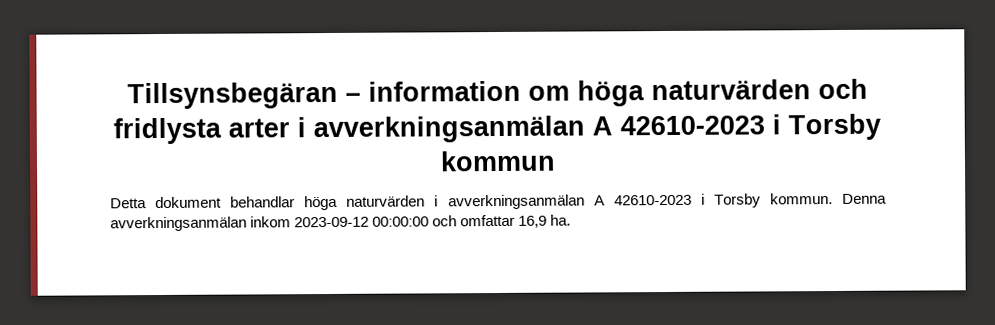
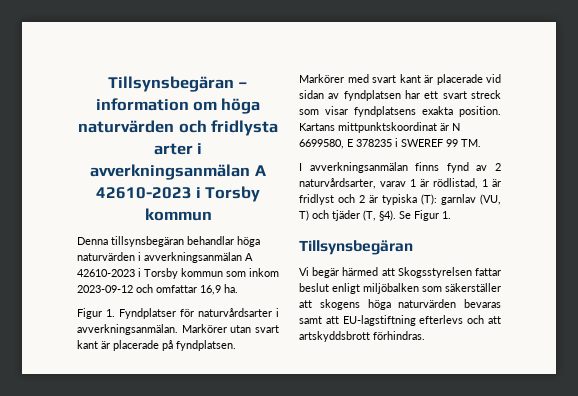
[110,196,223,209] Detta dokument -> [77,236,184,247] Denna tillsynsbegäran
[769,193,888,205] [110,216,247,232] kommun. Denna avverkningsanmälan -> [181,268,246,277] kommun som
[372,216,430,227] 00:00:00 -> (133, 289) none
(572, 220) none -> [77,308,279,319] [77,324,279,335] [77,340,236,351] [299,74,501,85] [299,90,501,101] [299,106,501,117] [299,122,460,133] [299,138,481,149] [299,162,501,173] [299,178,501,189] [299,194,501,205] [299,210,451,221] [299,240,413,255] [299,267,501,278] [299,283,501,294] [299,299,501,310] [299,315,501,326] [299,331,425,342] // Figur 1. Fyndplatser för naturvårdsarter i avverkningsanmälan. Markörer utan svart kant är placerade på fyndplatsen. Markörer med svart kant är placerade vid sidan av fyndplatsen har ett svart streck som visar fyndplatsens exakta position. Kartans mittpunktskoordinat är N 6699580, E 378235 i SWEREF 99 TM. // I avverkningsanmälan finns fynd av 2 naturvårdsarter, varav 1 är rödlistad, 1 är fridlyst och 2 är typiska (T): garnlav (VU, T) och tjäder (T, §4). Se Figur 1. // Tillsynsbegäran // Vi begär härmed att Skogsstyrelsen fattar beslut enligt miljöbalken som säkerställer att skogens höga naturvärden bevaras samt att EU-lagstiftning efterlevs och att artskyddsbrott förhindras.

